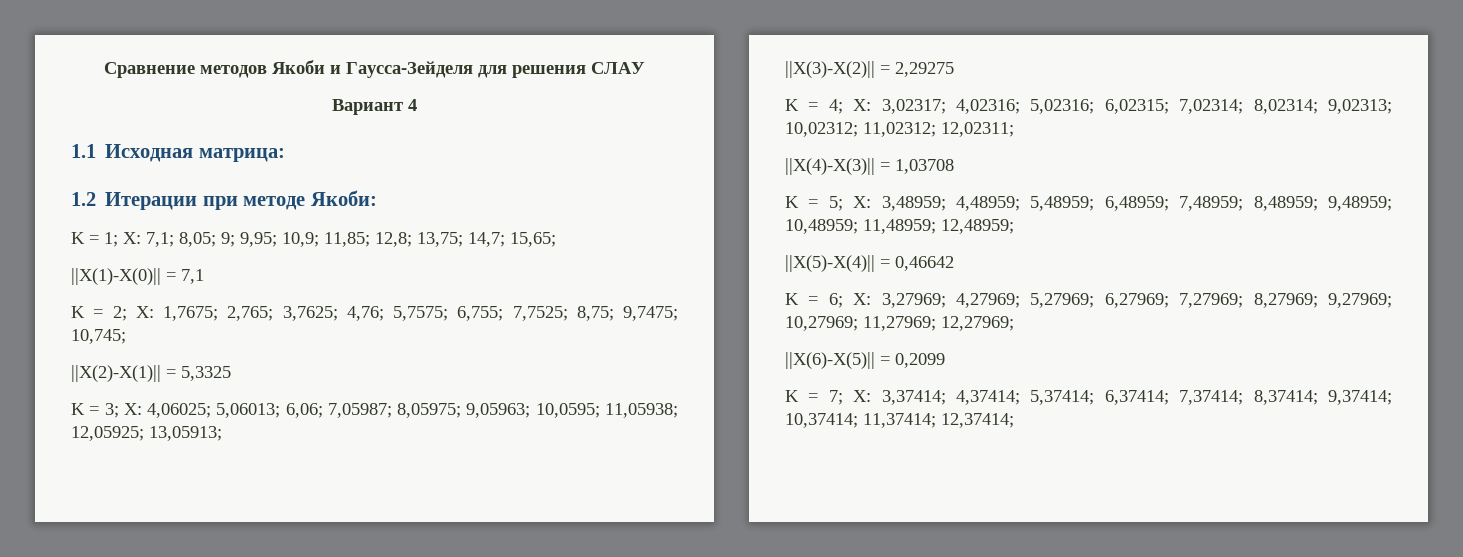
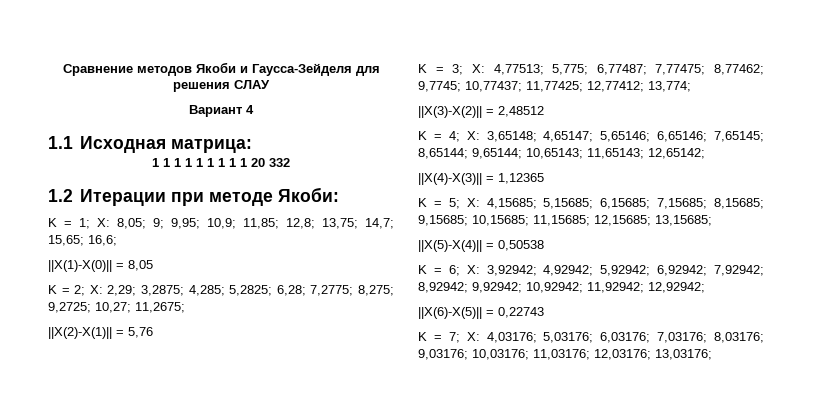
(285, 155) none -> [152,158,290,167] // 1 1 1 1 1 1 1 1 1 20 332
[146,232,174,247] 7,1; -> (110, 222) none
(556, 239) none -> [88,235,117,246] 16,6;
[181,269,204,284] 7,1 -> [128,260,153,271] 8,05
[163,306,678,321] [71,329,126,344] 1,7675; 2,765; 3,7625; 4,76; 5,7575; 6,755; 7,7525; 8,75; 9,7475; 10,745; -> [107,285,394,296] [48,302,185,313] 2,29; 3,2875; 4,285; 5,2825; 6,28; 7,2775; 8,275; 9,2725; 10,27; 11,2675;
[181,366,231,381] 5,3325 -> [128,327,153,338] 5,76
[147,403,678,418] [71,426,222,441] 4,06025; 5,06013; 6,06; 7,05987; 8,05975; 9,05963; 10,0595; 11,05938; 12,05925; 13,05913; -> [493,64,764,75] [418,81,691,92] 4,77513; 5,775; 6,77487; 7,77475; 8,77462; 9,7745; 10,77437; 11,77425; 12,77412; 13,774;
[895,62,954,77] 2,29275 -> [498,106,544,117] 2,48512
[881,99,1392,114] [785,122,1014,137] 3,02317; 4,02316; 5,02316; 6,02315; 7,02314; 8,02314; 9,02313; 10,02312; 11,02312; 12,02311; -> [486,131,764,142] [418,148,705,159] 3,65148; 4,65147; 5,65146; 6,65146; 7,65145; 8,65144; 9,65144; 10,65143; 11,65143; 12,65142;
[895,159,954,174] 1,03708 -> [498,173,544,184] 1,12365
[881,196,1392,211] [785,219,1014,234] 3,48959; 4,48959; 5,48959; 6,48959; 7,48959; 8,48959; 9,48959; 10,48959; 11,48959; 12,48959; -> [486,198,764,209] [418,215,712,226] 4,15685; 5,15685; 6,15685; 7,15685; 8,15685; 9,15685; 10,15685; 11,15685; 12,15685; 13,15685;
[895,256,954,271] 0,46642 -> [498,240,544,251] 0,50538
[881,293,1392,308] [785,316,1014,331] 3,27969; 4,27969; 5,27969; 6,27969; 7,27969; 8,27969; 9,27969; 10,27969; 11,27969; 12,27969; -> [486,265,764,276] [418,282,705,293] 3,92942; 4,92942; 5,92942; 6,92942; 7,92942; 8,92942; 9,92942; 10,92942; 11,92942; 12,92942;
[895,353,945,368] 0,2099 -> [498,307,544,318] 0,22743
[881,390,1392,405] [785,413,1014,428] 3,37414; 4,37414; 5,37414; 6,37414; 7,37414; 8,37414; 9,37414; 10,37414; 11,37414; 12,37414; -> [486,332,764,343] [418,349,712,360] 4,03176; 5,03176; 6,03176; 7,03176; 8,03176; 9,03176; 10,03176; 11,03176; 12,03176; 13,03176;

